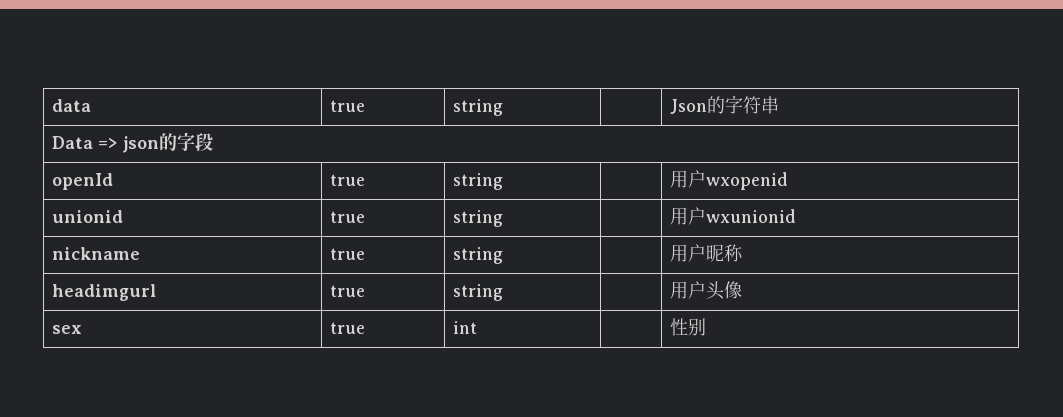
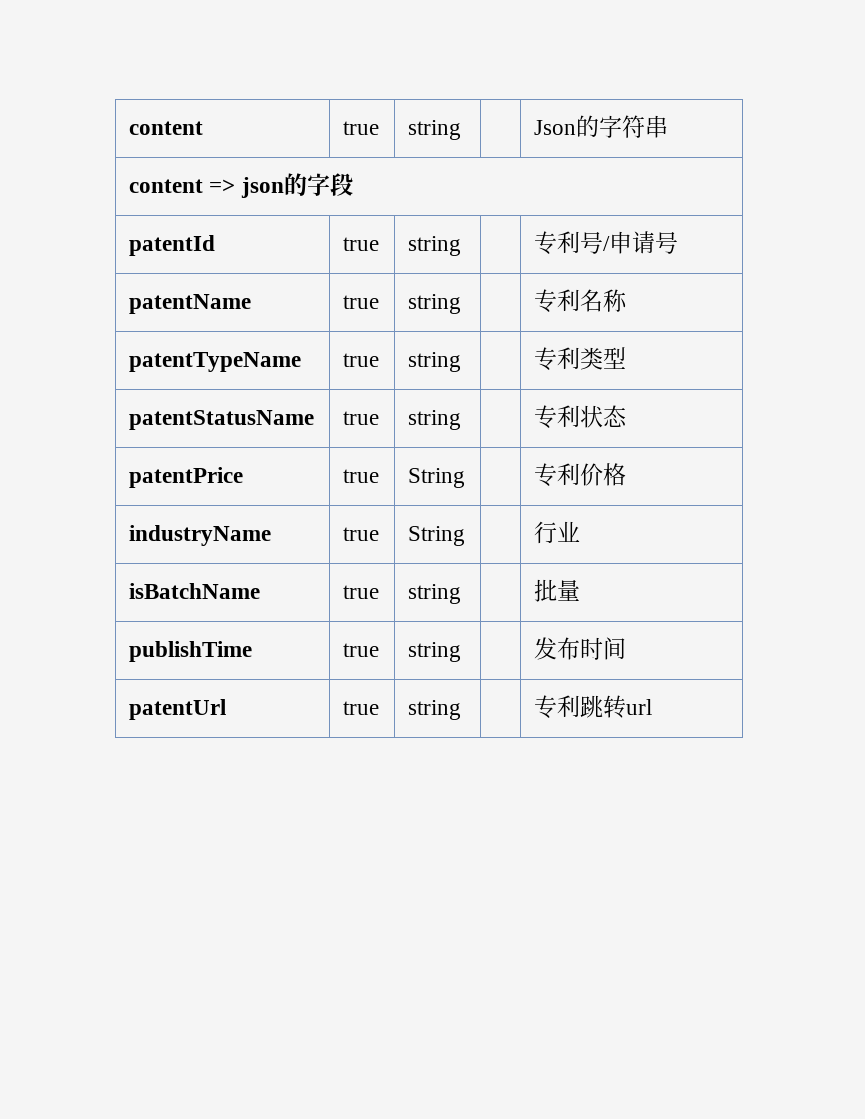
[52,99,92,112] data -> [129,121,204,135] content
[52,136,94,149] Data -> [129,179,204,193] content
[52,173,114,190] [330,174,366,186] [453,173,504,190] [670,170,789,190] [52,210,124,223] [330,211,366,223] [453,210,504,227] [670,207,797,225] [52,247,141,260] [330,248,366,260] [453,247,504,264] [670,244,744,262] [52,284,157,301] [330,285,366,297] [453,284,504,301] [670,281,743,300] [52,325,83,334] [330,322,366,334] [453,321,478,334] [670,318,707,336] openId | true | string | | 用户wxopenid // unionid | true | string | | 用户wxunionid // nickname | true | string | | 用户昵称 // headimgurl | true | string | | 用户头像 // sex | true | int | | 性别 -> [129,235,216,256] [343,237,380,251] [408,236,462,256] [534,231,679,255] [129,294,252,314] [343,295,380,309] [408,294,462,314] [534,289,628,313] [129,352,302,372] [343,353,380,367] [408,352,462,372] [534,347,627,371] [129,410,315,430] [343,411,380,425] [408,410,462,430] [534,405,628,429] [129,467,244,488] [343,469,380,483] [408,468,466,488] [534,463,627,487] [129,525,272,546] [343,527,380,541] [408,526,466,546] [534,521,581,544] [129,583,261,599] [343,585,380,599] [408,584,462,604] [534,579,581,602] [129,641,253,662] [343,643,380,657] [408,642,462,662] [534,637,627,660] [129,699,227,720] [343,701,380,715] [408,700,462,720] [534,695,653,719] patentId | true | string | | 专利号/申请号 // patentName | true | string | | 专利名称 // patentTypeName | true | string | | 专利类型 // patentStatusName | true | string | | 专利状态 // patentPrice | true | String | | 专利价格 // industryName | true | String | | 行业 // isBatchName | true | string | | 批量 // publishTime | true | string | | 发布时间 // patentUrl | true | string | | 专利跳转url

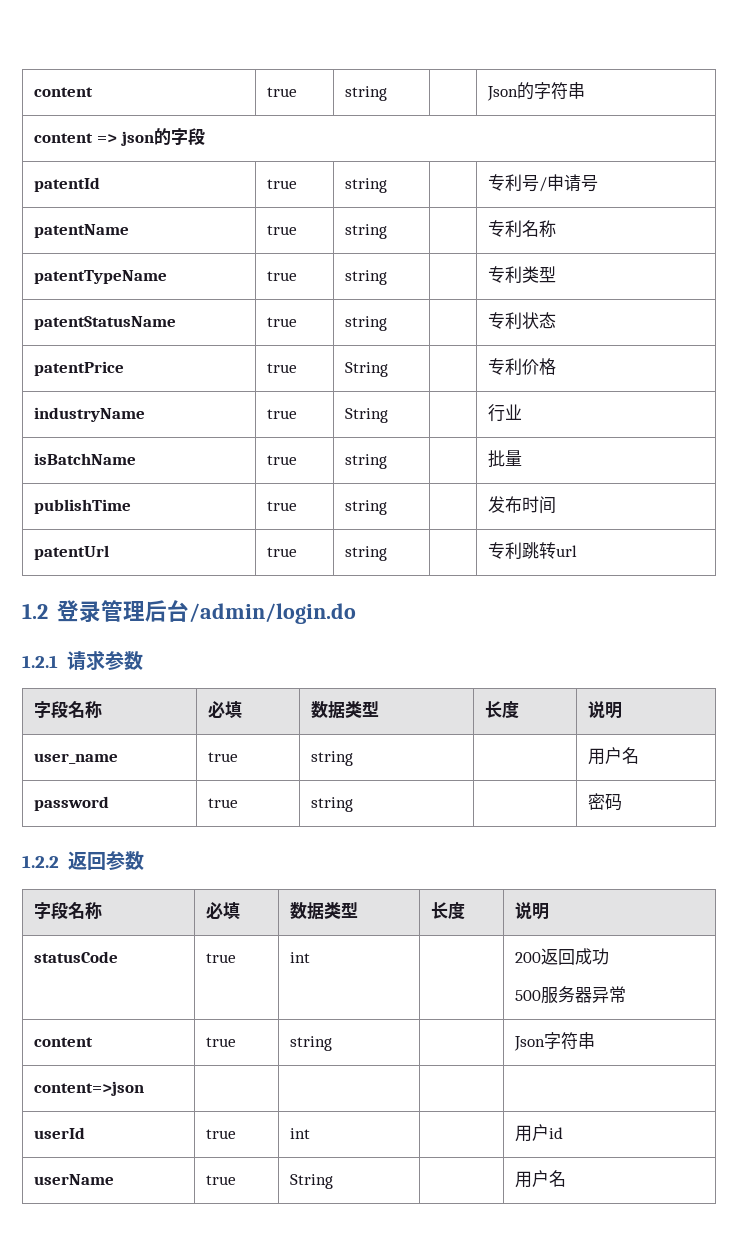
(653, 707) none -> [22,600,356,624] [22,650,143,671] [34,701,103,719] [208,701,243,718] [311,701,380,719] [485,701,520,719] [588,701,623,719] [34,753,119,764] [208,752,239,762] [311,751,354,766] [588,747,640,765] [34,796,110,811] [208,798,239,808] [311,797,354,812] [588,793,623,811] [22,851,144,870] [34,902,103,920] [206,902,241,919] [290,902,359,920] [431,902,466,920] [515,902,550,920] [34,951,119,963] [206,953,237,963] [290,952,311,963] [515,948,610,965] [515,986,627,1004] [34,1037,94,1047] [206,1037,237,1047] [290,1036,333,1051] [514,1032,596,1051] [34,1081,145,1096] [34,1127,86,1139] [206,1129,237,1139] [290,1128,311,1139] [515,1124,564,1142] [34,1174,115,1185] [206,1175,237,1185] [290,1174,334,1189] [515,1170,567,1188] // 1.2登录管理后台/admin/login.do // 1.2.1请求参数 // 字段名称 | 必填 | 数据类型 | 长度 | 说明 // user_name | true | string | | 用户名 // password | true | string | | 密码 // 1.2.2返回参数 // 字段名称 | 必填 | 数据类型 | 长度 | 说明 // statusCode | true | int | | 200返回成功 // 500服务器异常 // content | true | string | | Json字符串 // content=>json | | | | // userId | true | int | | 用户id // userName | true | String | | 用户名

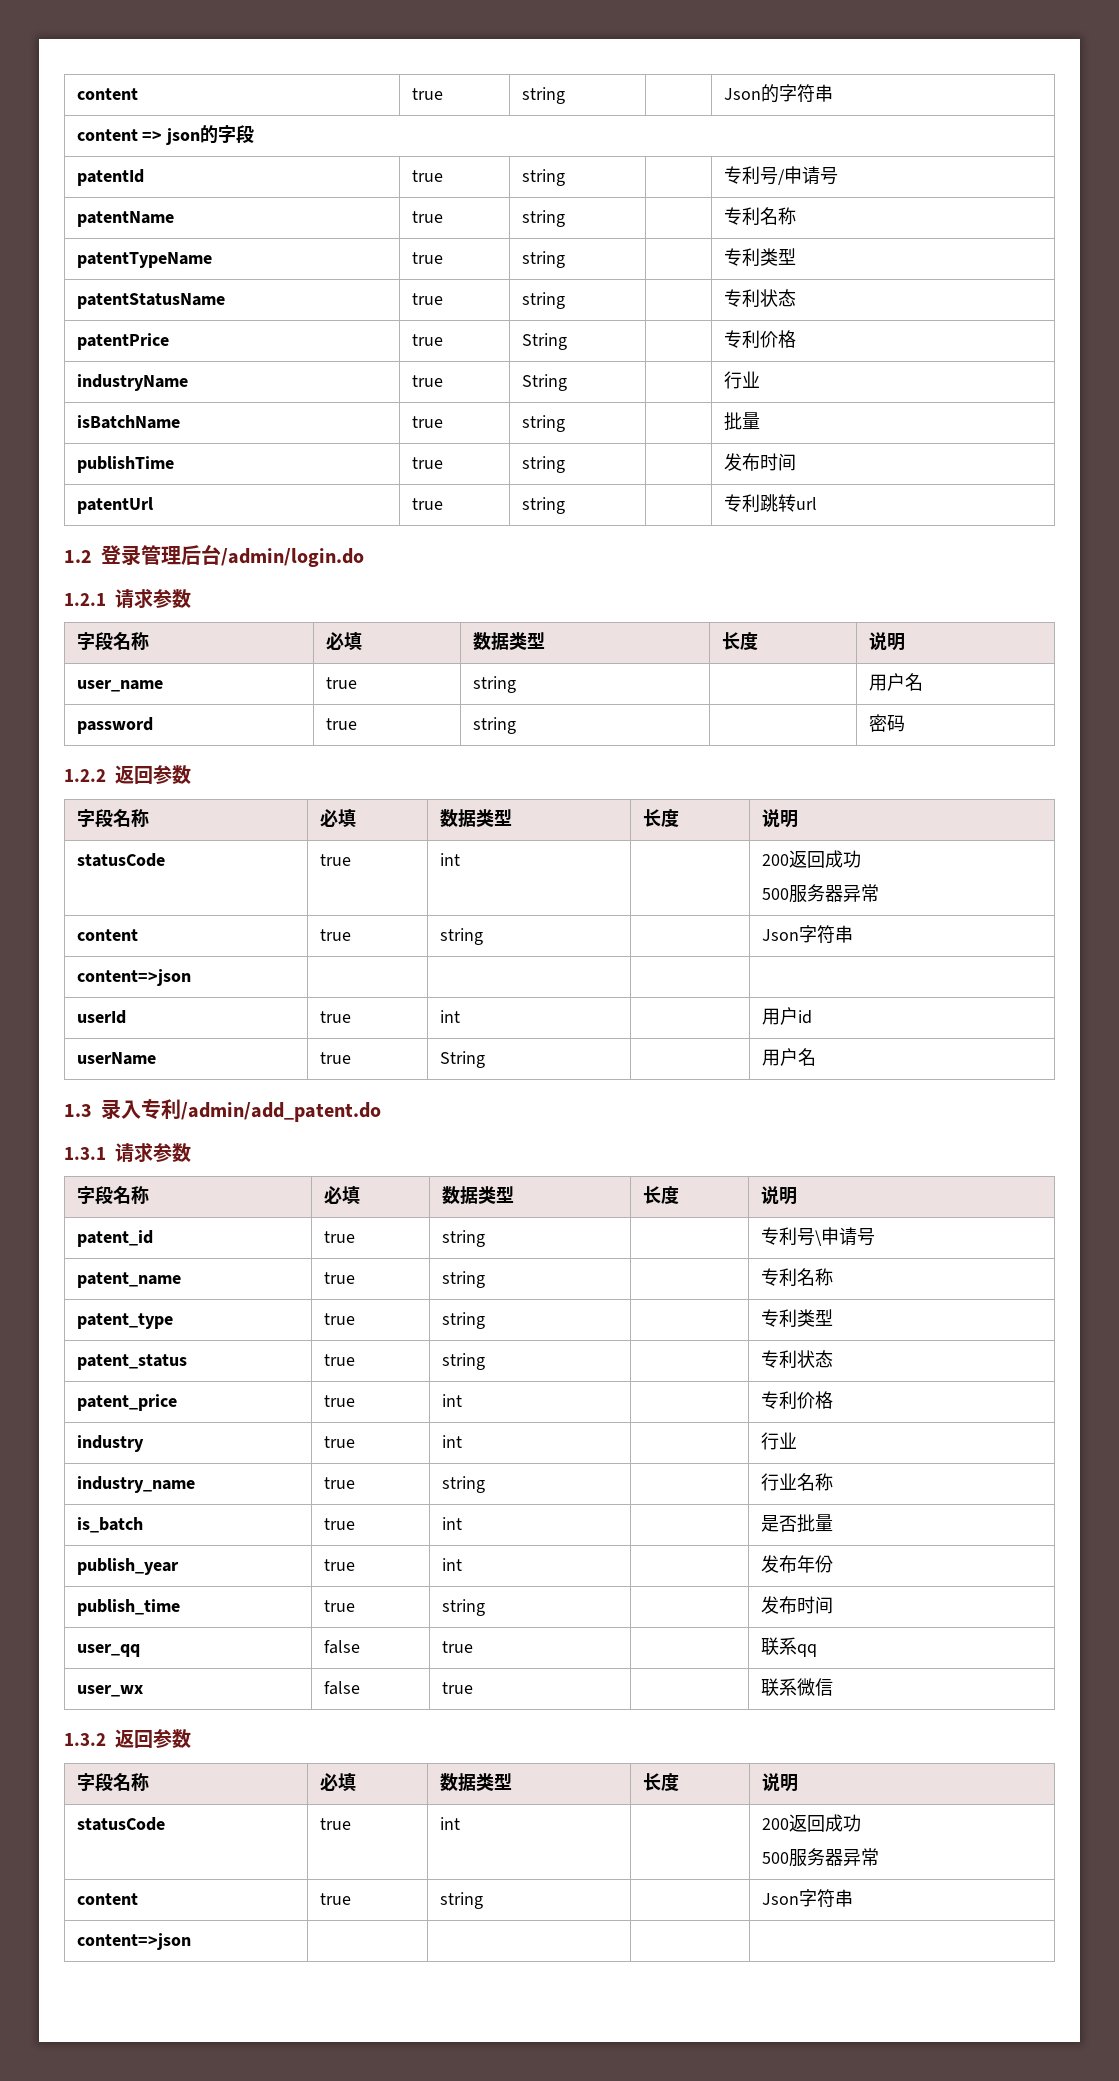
(567, 1178) none -> [64,1099,381,1122] [64,1142,191,1163] [76,1186,149,1205] [323,1186,360,1205] [441,1186,514,1204] [642,1186,679,1204] [760,1186,797,1205] [76,1230,153,1247] [323,1231,355,1243] [441,1230,485,1247] [760,1227,875,1246] [76,1272,181,1288] [323,1272,355,1284] [441,1271,485,1288] [760,1268,833,1286] [76,1313,173,1329] [323,1313,355,1325] [441,1312,485,1329] [760,1309,833,1327] [76,1354,187,1370] [323,1354,355,1366] [441,1353,485,1370] [760,1350,833,1368] [76,1394,177,1411] [323,1395,355,1407] [441,1394,462,1407] [760,1391,833,1409] [76,1435,144,1452] [323,1436,355,1448] [441,1435,462,1448] [760,1432,797,1450] [76,1476,195,1493] [323,1477,355,1489] [441,1476,485,1493] [760,1473,833,1491] [76,1517,143,1533] [323,1518,355,1530] [441,1517,462,1530] [760,1514,833,1533] [76,1558,179,1575] [323,1559,355,1571] [441,1558,462,1571] [760,1555,833,1573] [76,1599,180,1616] [323,1600,355,1612] [441,1599,485,1616] [760,1596,833,1614] [76,1644,140,1657] [323,1640,360,1654] [441,1641,473,1653] [760,1637,817,1657] [76,1685,143,1697] [323,1681,360,1695] [441,1682,473,1694] [760,1678,833,1696] [64,1729,191,1748] [76,1773,149,1792] [319,1773,356,1792] [439,1773,512,1791] [642,1773,679,1791] [761,1773,798,1792] [76,1817,165,1831] [319,1818,351,1830] [439,1817,460,1830] [761,1814,861,1832] [761,1848,879,1867] [76,1893,138,1905] [319,1893,351,1905] [439,1892,483,1909] [761,1889,853,1908] [76,1933,191,1950] // 1.3录入专利/admin/add_patent.do // 1.3.1请求参数 // 字段名称 | 必填 | 数据类型 | 长度 | 说明 // patent_id | true | string | | 专利号\申请号 // patent_name | true | string | | 专利名称 // patent_type | true | string | | 专利类型 // patent_status | true | string | | 专利状态 // patent_price | true | int | | 专利价格 // industry | true | int | | 行业 // industry_name | true | string | | 行业名称 // is_batch | true | int | | 是否批量 // publish_year | true | int | | 发布年份 // publish_time | true | string | | 发布时间 // user_qq | false | true | | 联系qq // user_wx | false | true | | 联系微信 // 1.3.2返回参数 // 字段名称 | 必填 | 数据类型 | 长度 | 说明 // statusCode | true | int | | 200返回成功 // 500服务器异常 // content | true | string | | Json字符串 // content=>json | | | |

